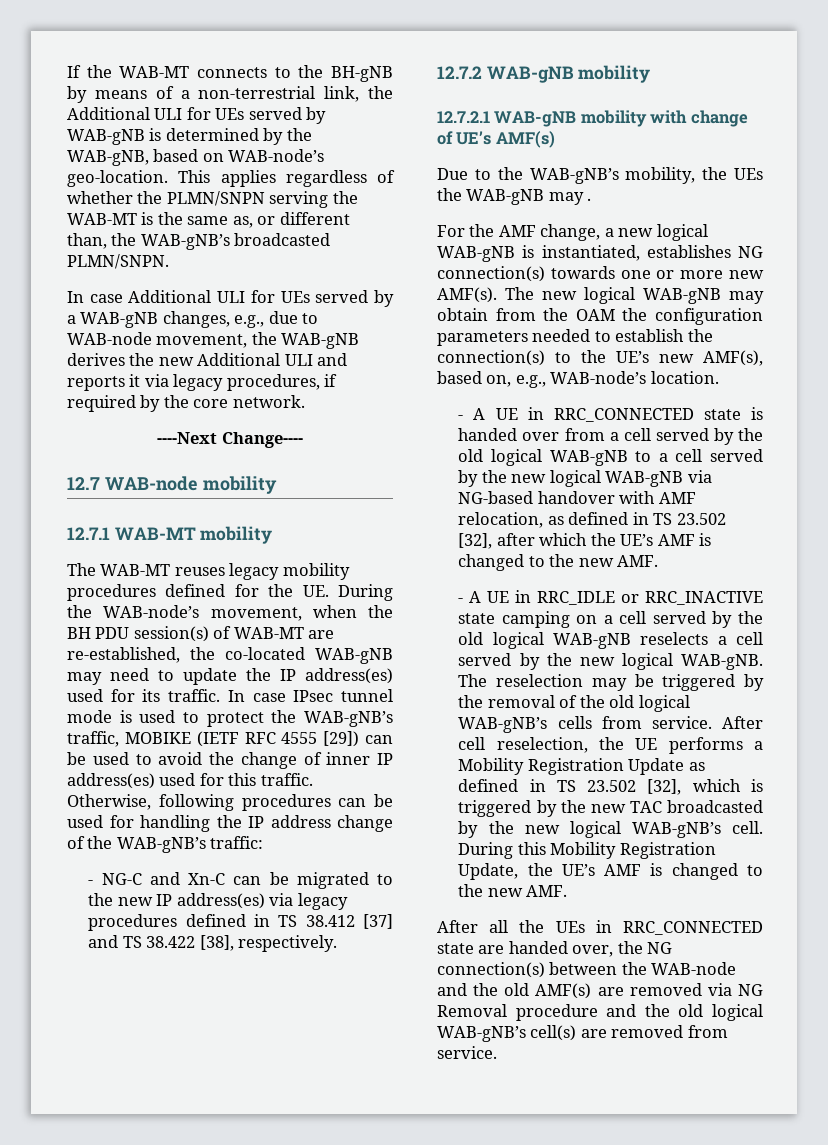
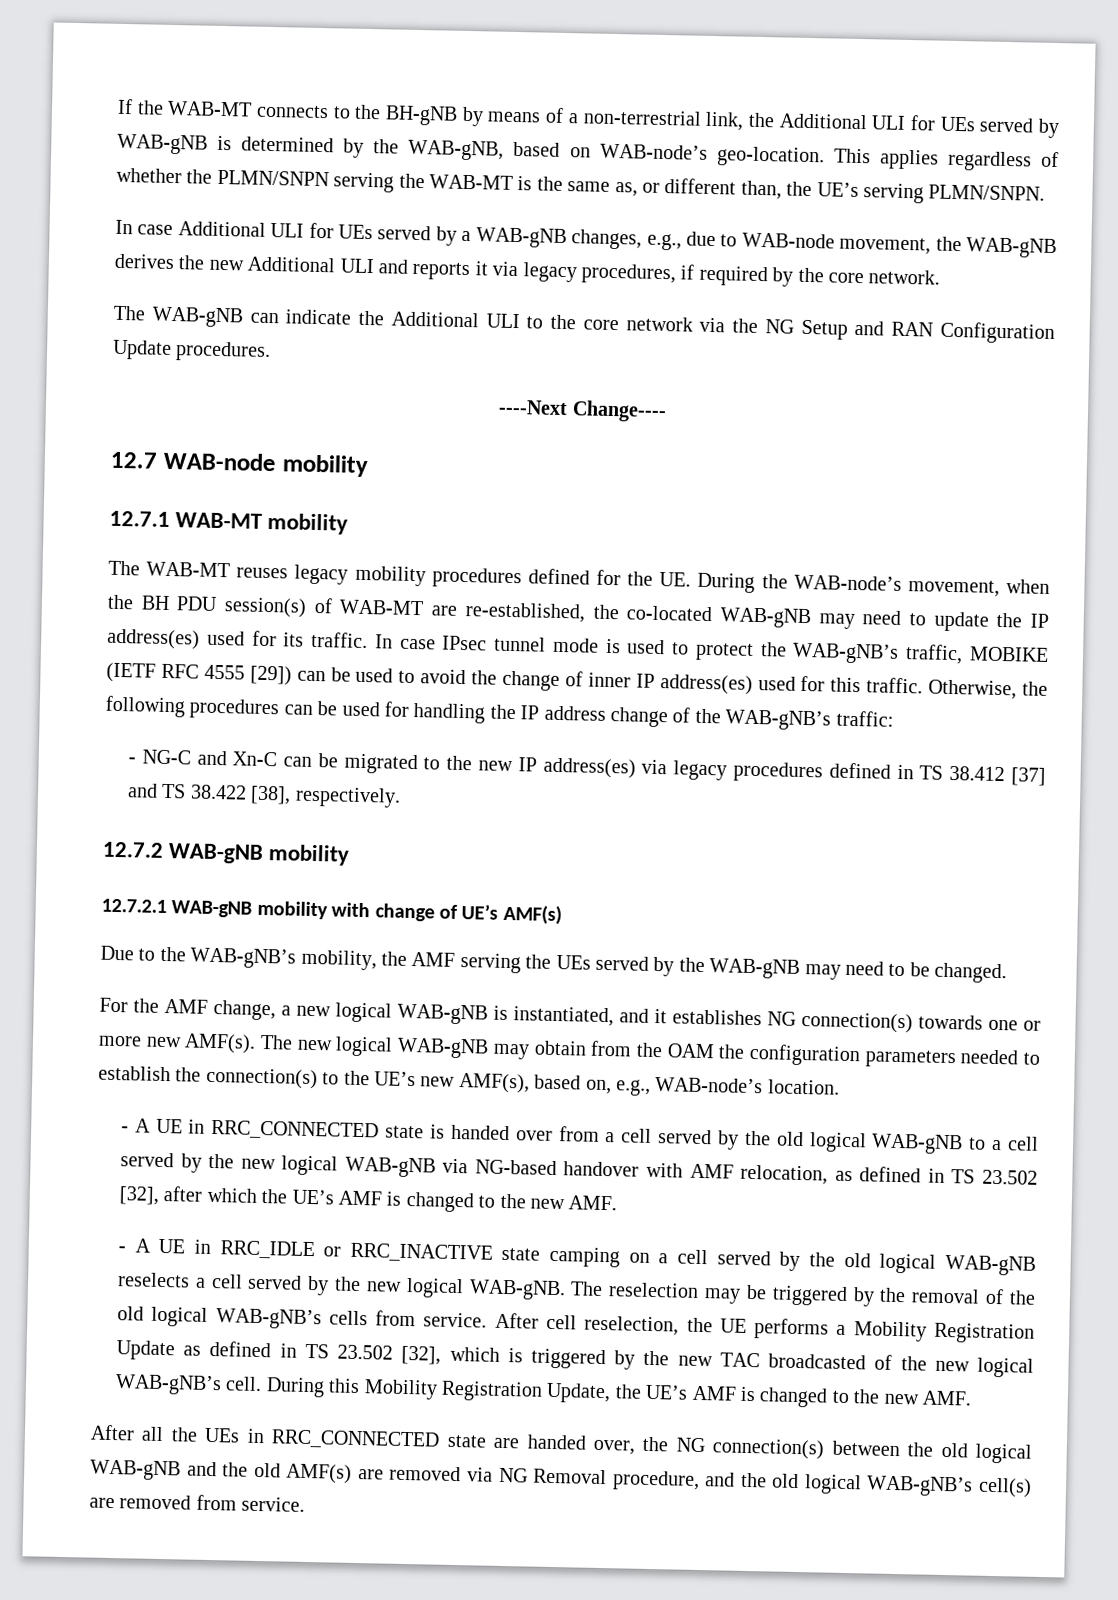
[140,233,331,250] WAB-gNB’s broadcasted -> [816,182,924,204] UE’s serving
(305, 401) none -> [113,305,1055,345] [112,339,272,363] // The WAB-gNB can indicate the Additional ULI to the core network via the NG Setup and RAN Configuration Update procedures.
(151, 802) none -> [1021,681,1048,696] the
[734,168,763,180] [437,188,592,205] UEs the WAB-gNB may . -> [411,952,1008,984] AMF serving the UEs served by the WAB-gNB may need to be changed.
(640, 253) none -> [619,1008,667,1024] and it
[458,821,479,838] by -> [874,1354,893,1370] of
[651,962,737,975] WAB-node -> [940,1442,1032,1464] [90,1459,181,1481] old logical WAB-gNB
[515,1004,598,1021] procedure -> [611,1470,700,1492] procedure,

